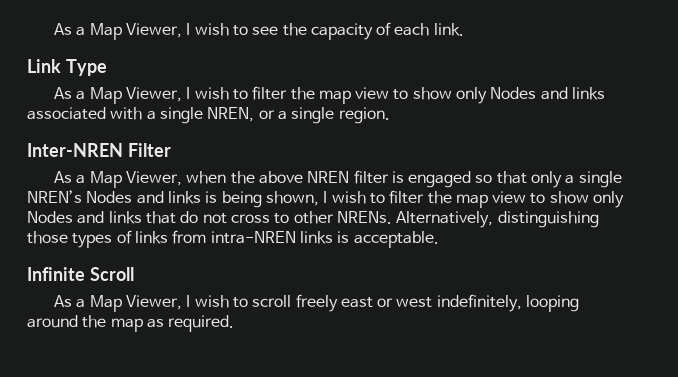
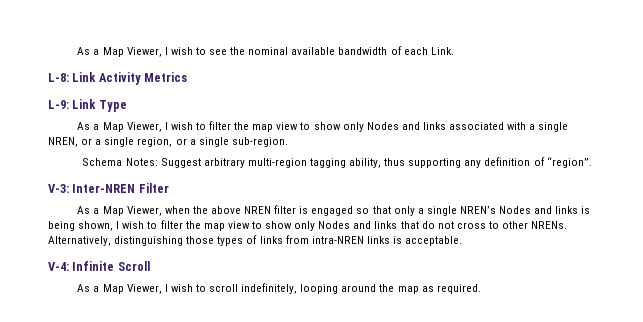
[310,22,464,40] capacity of each link. // -> [248,46,454,55] [48,72,188,85] [48,100,69,109] nominal available bandwidth of each Link. // L-8: Link Activity Metrics // L-9:
[338,107,390,124] region. // -> [137,137,288,147] [82,157,592,168] [48,184,69,193] region, or a single sub-region. // Schema Notes: Suggest arbitrary multi-region tagging ability, thus supporting any definition of “region”. // V-3:
(439, 239) none -> [48,262,69,271] V-4:
[295,294,433,312] freely east or west -> (239, 288) none

